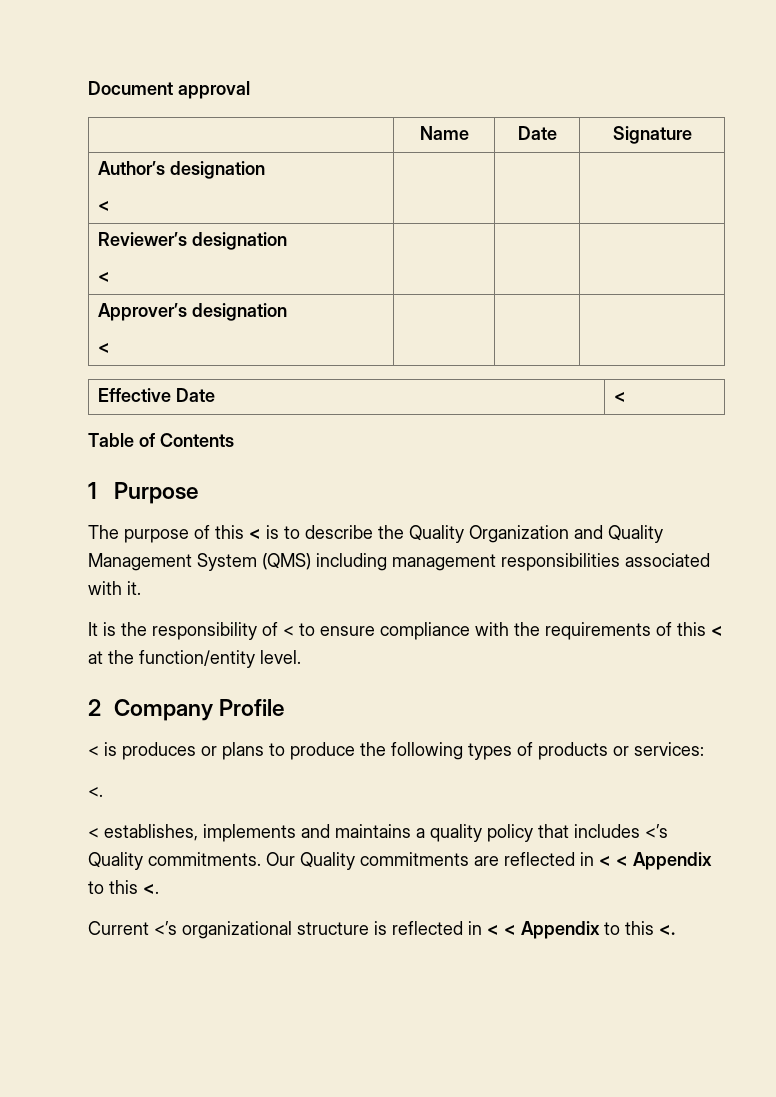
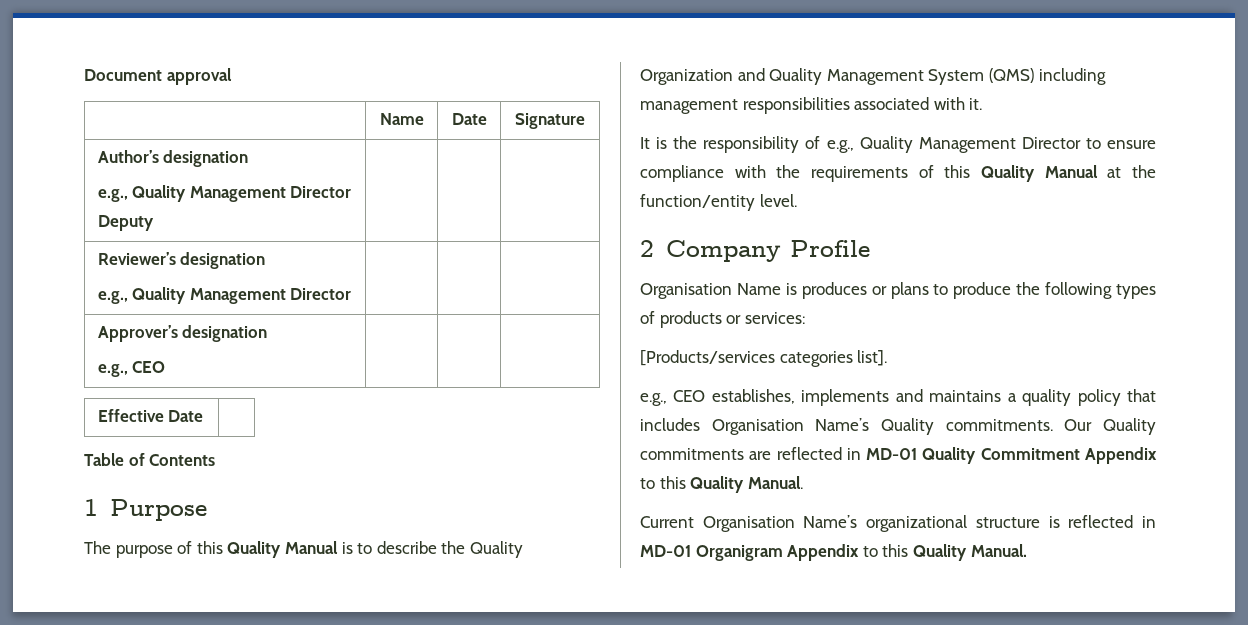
[97,201,110,211] [97,232,287,250] [97,272,110,282] < | | | // Reviewer’s designation // < -> [97,185,352,202] [97,215,154,231] [97,252,266,269] [97,287,352,304] e.g., Quality Management Director Deputy | | | // Reviewer’s designation // e.g., Quality Management Director
[97,343,110,353] < -> [97,361,166,377] e.g., CEO
[613,392,626,402] < -> (204, 416) none
[249,529,261,539] < -> [227,541,338,558] Quality Manual
[283,626,294,636] < -> [826,136,1081,153] e.g., Quality Management Director
[711,626,723,636] < -> [981,165,1098,182] Quality Manual
[88,746,99,756] < -> [640,283,781,299] Organisation Name
[88,787,103,797] [88,828,99,838] <. // < -> [640,350,888,367] [640,390,706,406] [Products/services categories list]. // e.g., CEO
[645,824,668,838] <’s -> [711,418,870,435] Organisation Name’s
[599,852,712,870] [88,880,159,894] < < Appendix to this <. -> [866,447,1157,464] [640,476,803,493] MD-01 Quality Commitment Appendix to this Quality Manual.
[154,921,177,935] <’s -> [702,515,858,532] Organisation Name’s
[487,921,675,939] < < Appendix to this <. -> [640,544,1027,561] MD-01 Organigram Appendix to this Quality Manual.

